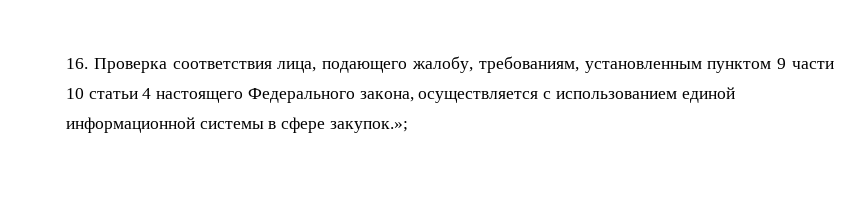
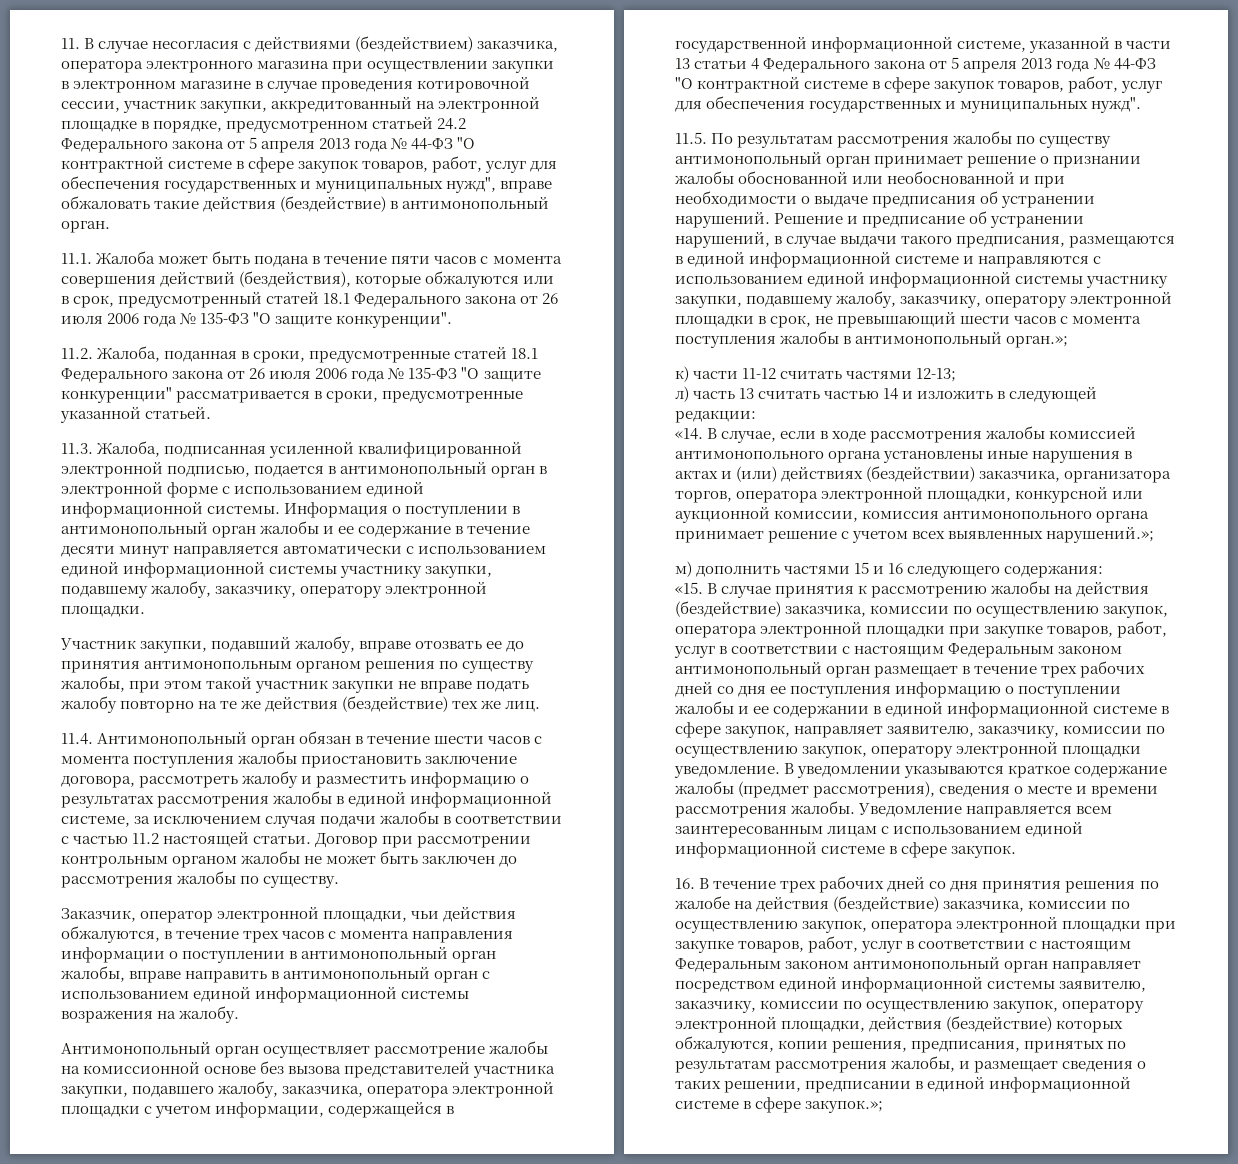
[66,56,834,73] [66,87,735,103] [66,117,264,133] 16. Проверка соответствия лица, подающего жалобу, требованиям, установленным пунктом 9 части 10 статьи 4 настоящего Федерального закона, осуществляется с использованием единой информационной системы -> [61,36,559,53] [61,60,555,73] [61,76,531,93] [61,96,541,113] [61,116,467,133] [61,137,476,153] [61,156,558,173] [61,176,553,193] [61,196,550,212] [61,221,110,233] [61,251,562,267] [61,271,555,288] [61,291,559,308] [61,312,453,328] [61,346,539,363] [61,367,541,383] [61,387,524,403] [60,406,212,423] [61,441,523,458] [61,461,548,478] [61,481,425,498] [61,501,521,518] [61,521,531,538] [61,545,547,558] [61,561,493,578] [61,581,488,598] [61,605,145,617] [60,636,525,653] [61,661,535,673] [61,676,530,693] [61,696,541,713] [61,731,543,748] [61,751,518,768] [61,771,530,788] [61,791,553,808] [61,811,563,828] [61,831,532,848] [61,851,518,868] [61,871,340,888] [61,906,517,923] [61,926,514,943] [61,946,497,963] [61,966,491,983] [61,986,470,1003] [61,1006,240,1023] [61,1041,549,1058] [61,1061,556,1078] [61,1081,555,1098] [61,1101,455,1118] [675,36,1172,53] [675,57,1156,73] [675,76,1163,93] [675,96,1142,113] [675,131,1112,148] [675,151,1142,168] [675,171,1066,188] [675,191,1096,208] [675,211,1085,228] [675,231,1176,248] [675,251,1102,268] [675,271,1169,288] [675,291,1173,308] [675,311,1142,328] [675,331,1069,348] [675,366,957,382] [675,386,1098,403] [675,410,756,423] [675,426,1137,443] [675,451,1133,463] [675,466,1172,483] [675,486,1144,503] [675,506,1150,523] [675,526,1155,543] [675,561,1104,578] [675,581,1150,598] [675,601,1169,618] [675,621,1168,638] [674,643,1123,658] [675,661,1146,678] [675,681,1122,698] [675,701,1170,718] [675,722,1166,738] [675,741,1142,758] [674,763,1168,778] [675,781,1159,798] [675,801,1113,818] [675,821,1084,838] [675,841,1017,858] [675,876,1159,893] [675,896,1131,912] [675,916,1177,933] [675,936,1132,953] [675,956,1142,973] [675,976,1147,993] [675,1000,1145,1013] [675,1016,1124,1033] [675,1036,1127,1053] [675,1056,1147,1073] [675,1076,1132,1093] [675,1101,739,1109] 11. В случае несогласия с действиями (бездействием) заказчика, оператора электронного магазина при осуществлении закупки в электронном магазине в случае проведения котировочной сессии, участник закупки, аккредитованный на электронной площадке в порядке, предусмотренном статьей 24.2 Федерального закона от 5 апреля 2013 года № 44-ФЗ "О контрактной системе в сфере закупок товаров, работ, услуг для обеспечения государственных и муниципальных нужд", вправе обжаловать такие действия (бездействие) в антимонопольный орган. // 11.1. Жалоба может быть подана в течение пяти часов с момента совершения действий (бездействия), которые обжалуются или в срок, предусмотренный статей 18.1 Федерального закона от 26 июля 2006 года № 135-ФЗ "О защите конкуренции". // 11.2. Жалоба, поданная в сроки, предусмотренные статей 18.1 Федерального закона от 26 июля 2006 года № 135-ФЗ "О защите конкуренции" рассматривается в сроки, предусмотренные указанной статьей. // 11.3. Жалоба, подписанная усиленной квалифицированной электронной подписью, подается в антимонопольный орган в электронной форме с использованием единой информационной системы. Информация о поступлении в антимонопольный орган жалобы и ее содержание в течение десяти минут направляется автоматически с использованием единой информационной системы участнику закупки, подавшему жалобу, заказчику, оператору электронной площадки. // Участник закупки, подавший жалобу, вправе отозвать ее до принятия антимонопольным органом решения по существу жалобы, при этом такой участник закупки не вправе подать жалобу повторно на те же действия (бездействие) тех же лиц. // 11.4. Антимонопольный орган обязан в течение шести часов с момента поступления жалобы приостановить заключение договора, рассмотреть жалобу и разместить информацию о результатах рассмотрения жалобы в единой информационной системе, за исключением случая подачи жалобы в соответствии с частью 11.2 настоящей статьи. Договор при рассмотрении контрольным органом жалобы не может быть заключен до рассмотрения жалобы по существу. // Заказчик, оператор электронной площадки, чьи действия обжалуются, в течение трех часов с момента направления информации о поступлении в антимонопольный орган жалобы, вправе направить в антимонопольный орган с использованием единой информационной системы возражения на жалобу. // Антимонопольный орган осуществляет рассмотрение жалобы на комиссионной основе без вызова представителей участника закупки, подавшего жалобу, заказчика, оператора электронной площадки с учетом информации, содержащейся в государственной информационной системе, указанной в части 13 статьи 4 Федерального закона от 5 апреля 2013 года № 44-ФЗ "О контрактной системе в сфере закупок товаров, работ, услуг для обеспечения государственных и муниципальных нужд". // 11.5. По результатам рассмотрения жалобы по существу антимонопольный орган принимает решение о признании жалобы обоснованной или необоснованной и при необходимости о выдаче предписания об устранении нарушений. Решение и предписание об устранении нарушений, в случае выдачи такого предписания, размещаются в единой информационной системе и направляются с использованием единой информационной системы участнику закупки, подавшему жалобу, заказчику, оператору электронной площадки в срок, не превышающий шести часов с момента поступления жалобы в антимонопольный орган.»; // к) части 11-12 считать частями 12-13; // л) часть 13 считать частью 14 и изложить в следующей редакции: // «14. В случае, если в ходе рассмотрения жалобы комиссией антимонопольного органа установлены иные нарушения в актах и (или) действиях (бездействии) заказчика, организатора торгов, оператора электронной площадки, конкурсной или аукционной комиссии, комиссия антимонопольного органа принимает решение с учетом всех выявленных нарушений.»; // м) дополнить частями 15 и 16 следующего содержания: // «15. В случае принятия к рассмотрению жалобы на действия (бездействие) заказчика, комиссии по осуществлению закупок, оператора электронной площадки при закупке товаров, работ, услуг в соответствии с настоящим Федеральным законом антимонопольный орган размещает в течение трех рабочих дней со дня ее поступления информацию о поступлении жалобы и ее содержании в единой информационной системе в сфере закупок, направляет заявителю, заказчику, комиссии по осуществлению закупок, оператору электронной площадки уведомление. В уведомлении указываются краткое содержание жалобы (предмет рассмотрения), сведения о месте и времени рассмотрения жалобы. Уведомление направляется всем заинтересованным лицам с использованием единой информационной системе в сфере закупок. // 16. В течение трех рабочих дней со дня принятия решения по жалобе на действия (бездействие) заказчика, комиссии по осуществлению закупок, оператора электронной площадки при закупке товаров, работ, услуг в соответствии с настоящим Федеральным законом антимонопольный орган направляет посредством единой информационной системы заявителю, заказчику, комиссии по осуществлению закупок, оператору электронной площадки, действия (бездействие) которых обжалуются, копии решения, предписания, принятых по результатам рассмотрения жалобы, и размещает сведения о таких решении, предписании в единой информационной системе

